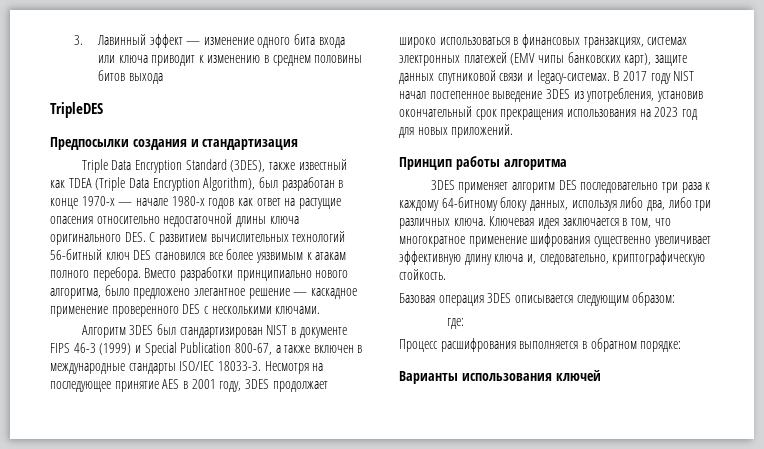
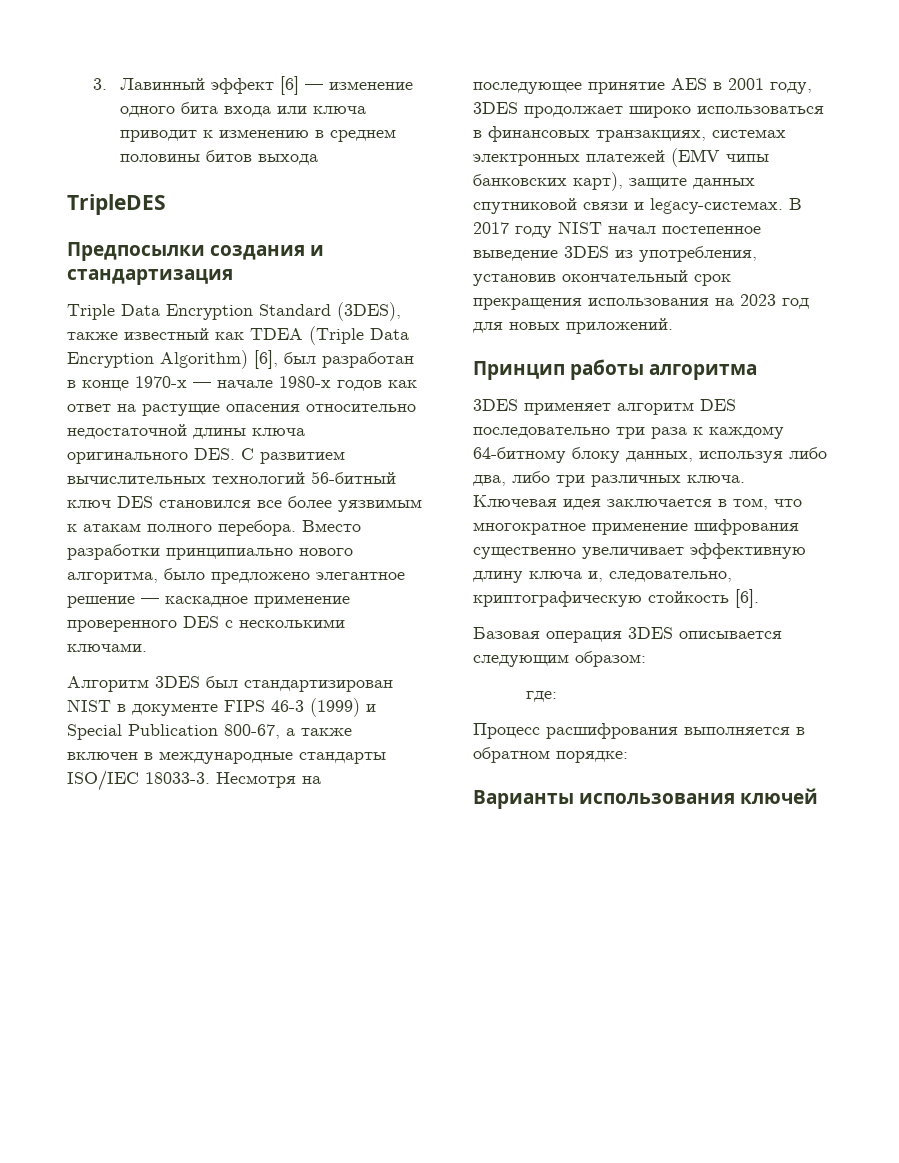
(183, 41) none -> [279,76,299,95] [6]
[203,177,256,191] Algorithm), -> [160,350,278,369] Algorithm) [6],
[399,269,446,280] стойкость. -> [648,589,759,608] стойкость [6].

